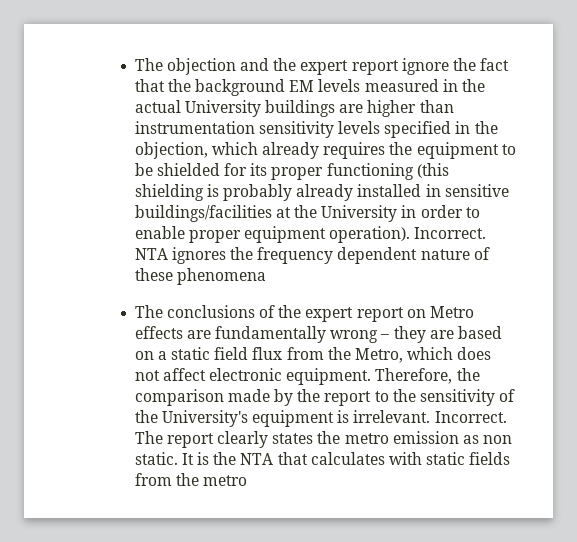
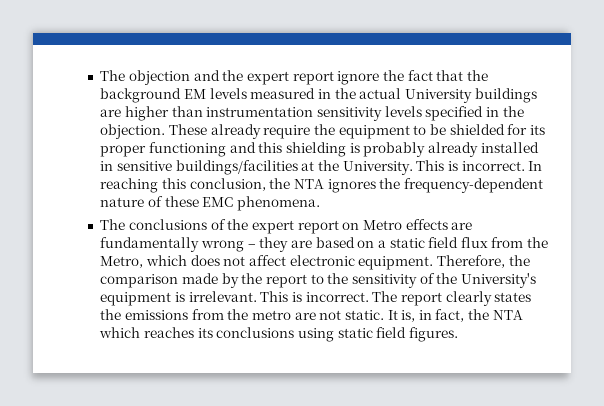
[134,142,386,159] objection, which already requires -> [100,124,311,139] objection. These already require
[416,163,449,178] (this -> [229,142,283,153] and this
[321,205,480,222] [134,226,487,243] University in order to enable proper equipment operation). Incorrect. -> [342,160,543,175] [100,178,291,193] University. This is incorrect. In reaching this conclusion, the
[257,247,418,264] frequency dependent -> [403,178,543,193] frequency-dependent
[176,268,266,285] phenomena -> [202,196,320,211] EMC phenomena.
[434,411,507,423] Incorrect. -> [260,291,369,302] This is incorrect.
[344,431,513,444] [134,452,511,465] [134,473,247,486] metro emission as non static. It is the NTA that calculates with static fields from the metro -> [125,309,523,322] [99,327,458,342] emissions from the metro are not static. It is, in fact, the NTA which reaches its conclusions using static field figures.

